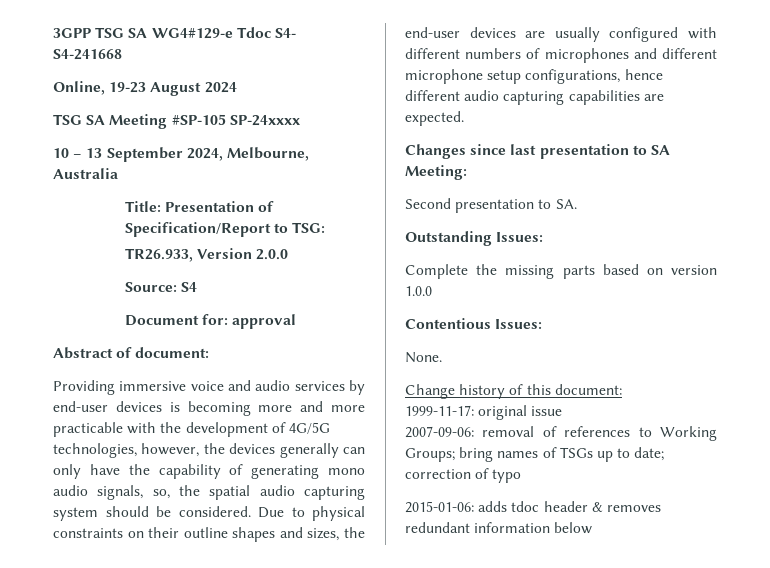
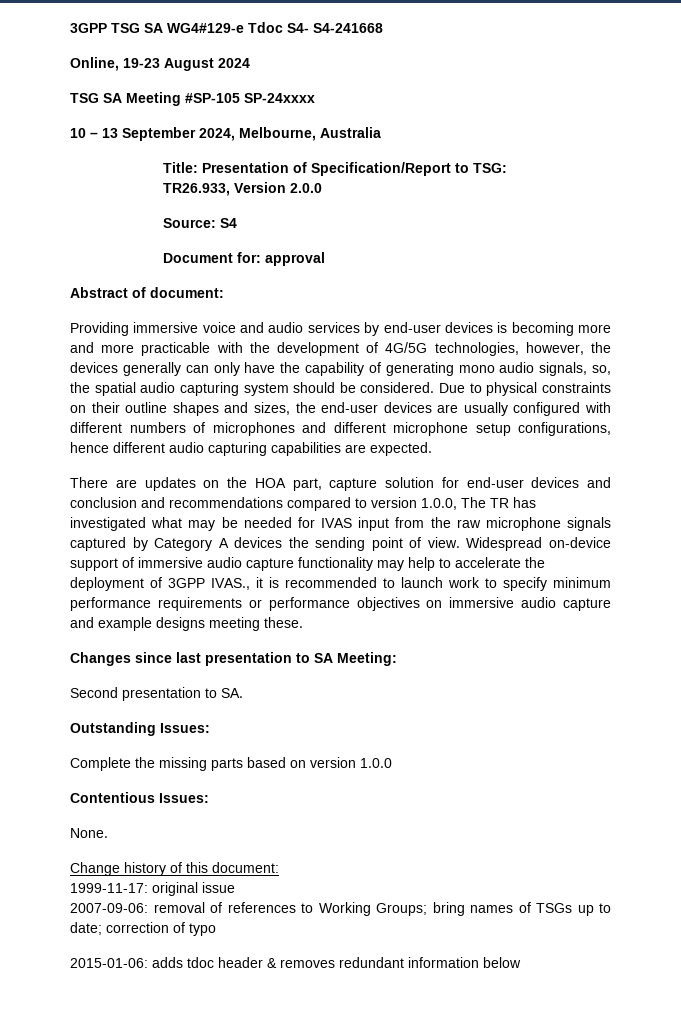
(464, 118) none -> [70,477,611,491] [70,497,536,511] [70,517,612,531] [70,537,611,551] [70,557,545,571] [70,577,611,591] [70,597,611,611] [70,617,303,631] // There are updates on the HOA part, capture solution for end-user devices and conclusion and recommendations compared to version 1.0.0, The TR has investigated what may be needed for IVAS input from the raw microphone signals captured by Category A devices the sending point of view. Widespread on-device support of immersive audio capture functionality may help to accelerate the deployment of 3GPP IVAS., it is recommended to launch work to specify minimum performance requirements or performance objectives on immersive audio capture and example designs meeting these.

